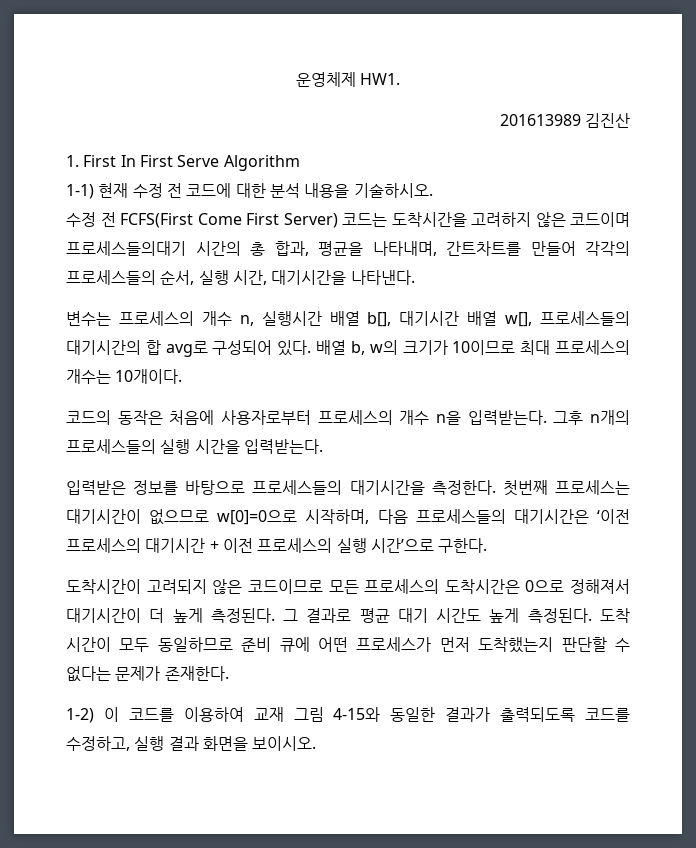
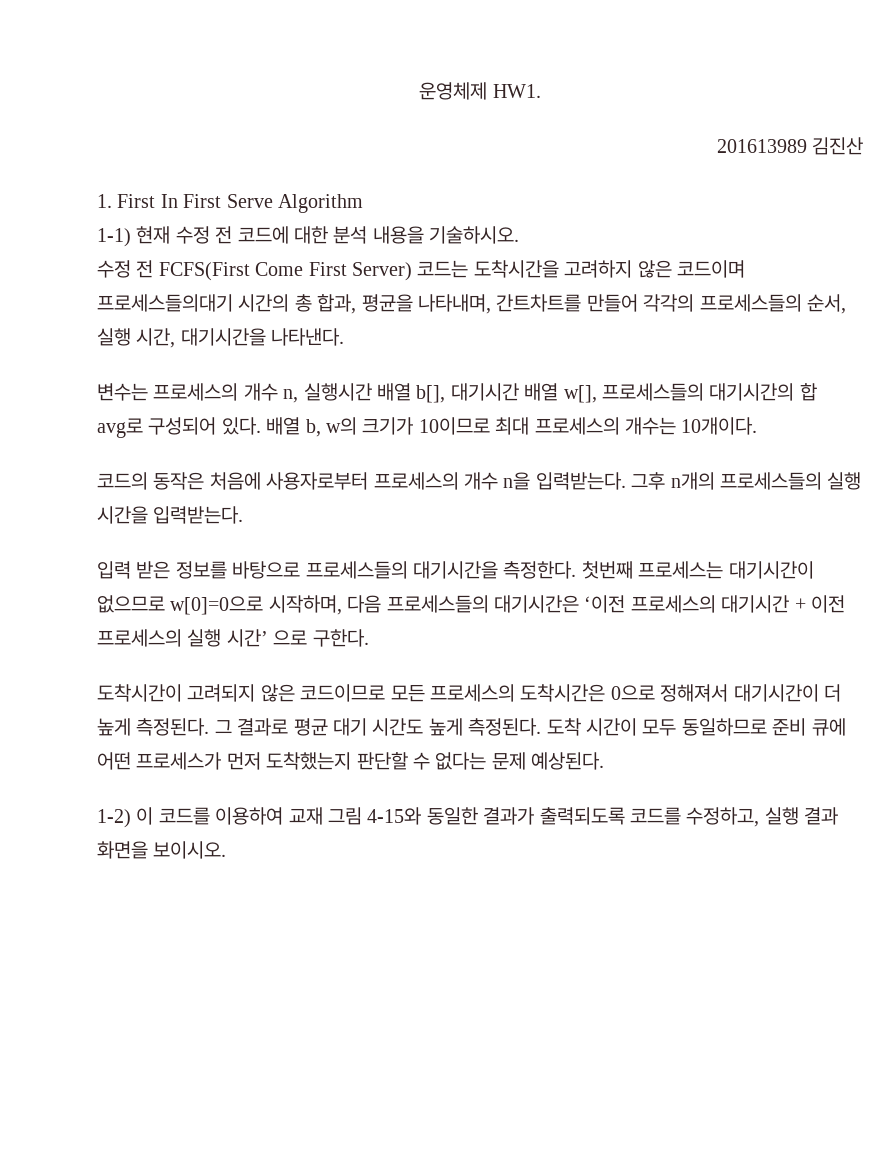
[66,480,126,495] 입력받은 -> [97,561,171,579] 입력 받은
[370,538,434,553] 시간’으로 -> [226,629,308,647] 시간’ 으로
[115,666,229,681] 문제가 존재한다. -> [491,752,605,770] 문제 예상된다.

